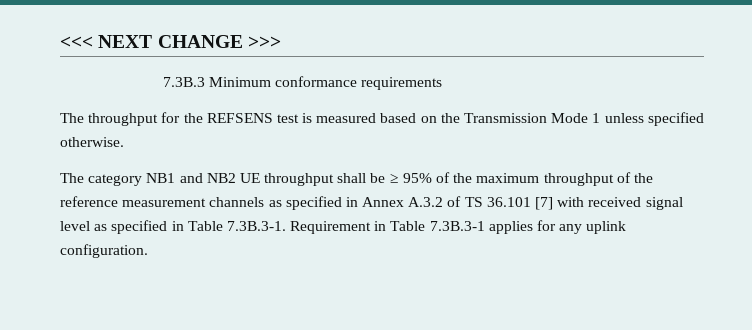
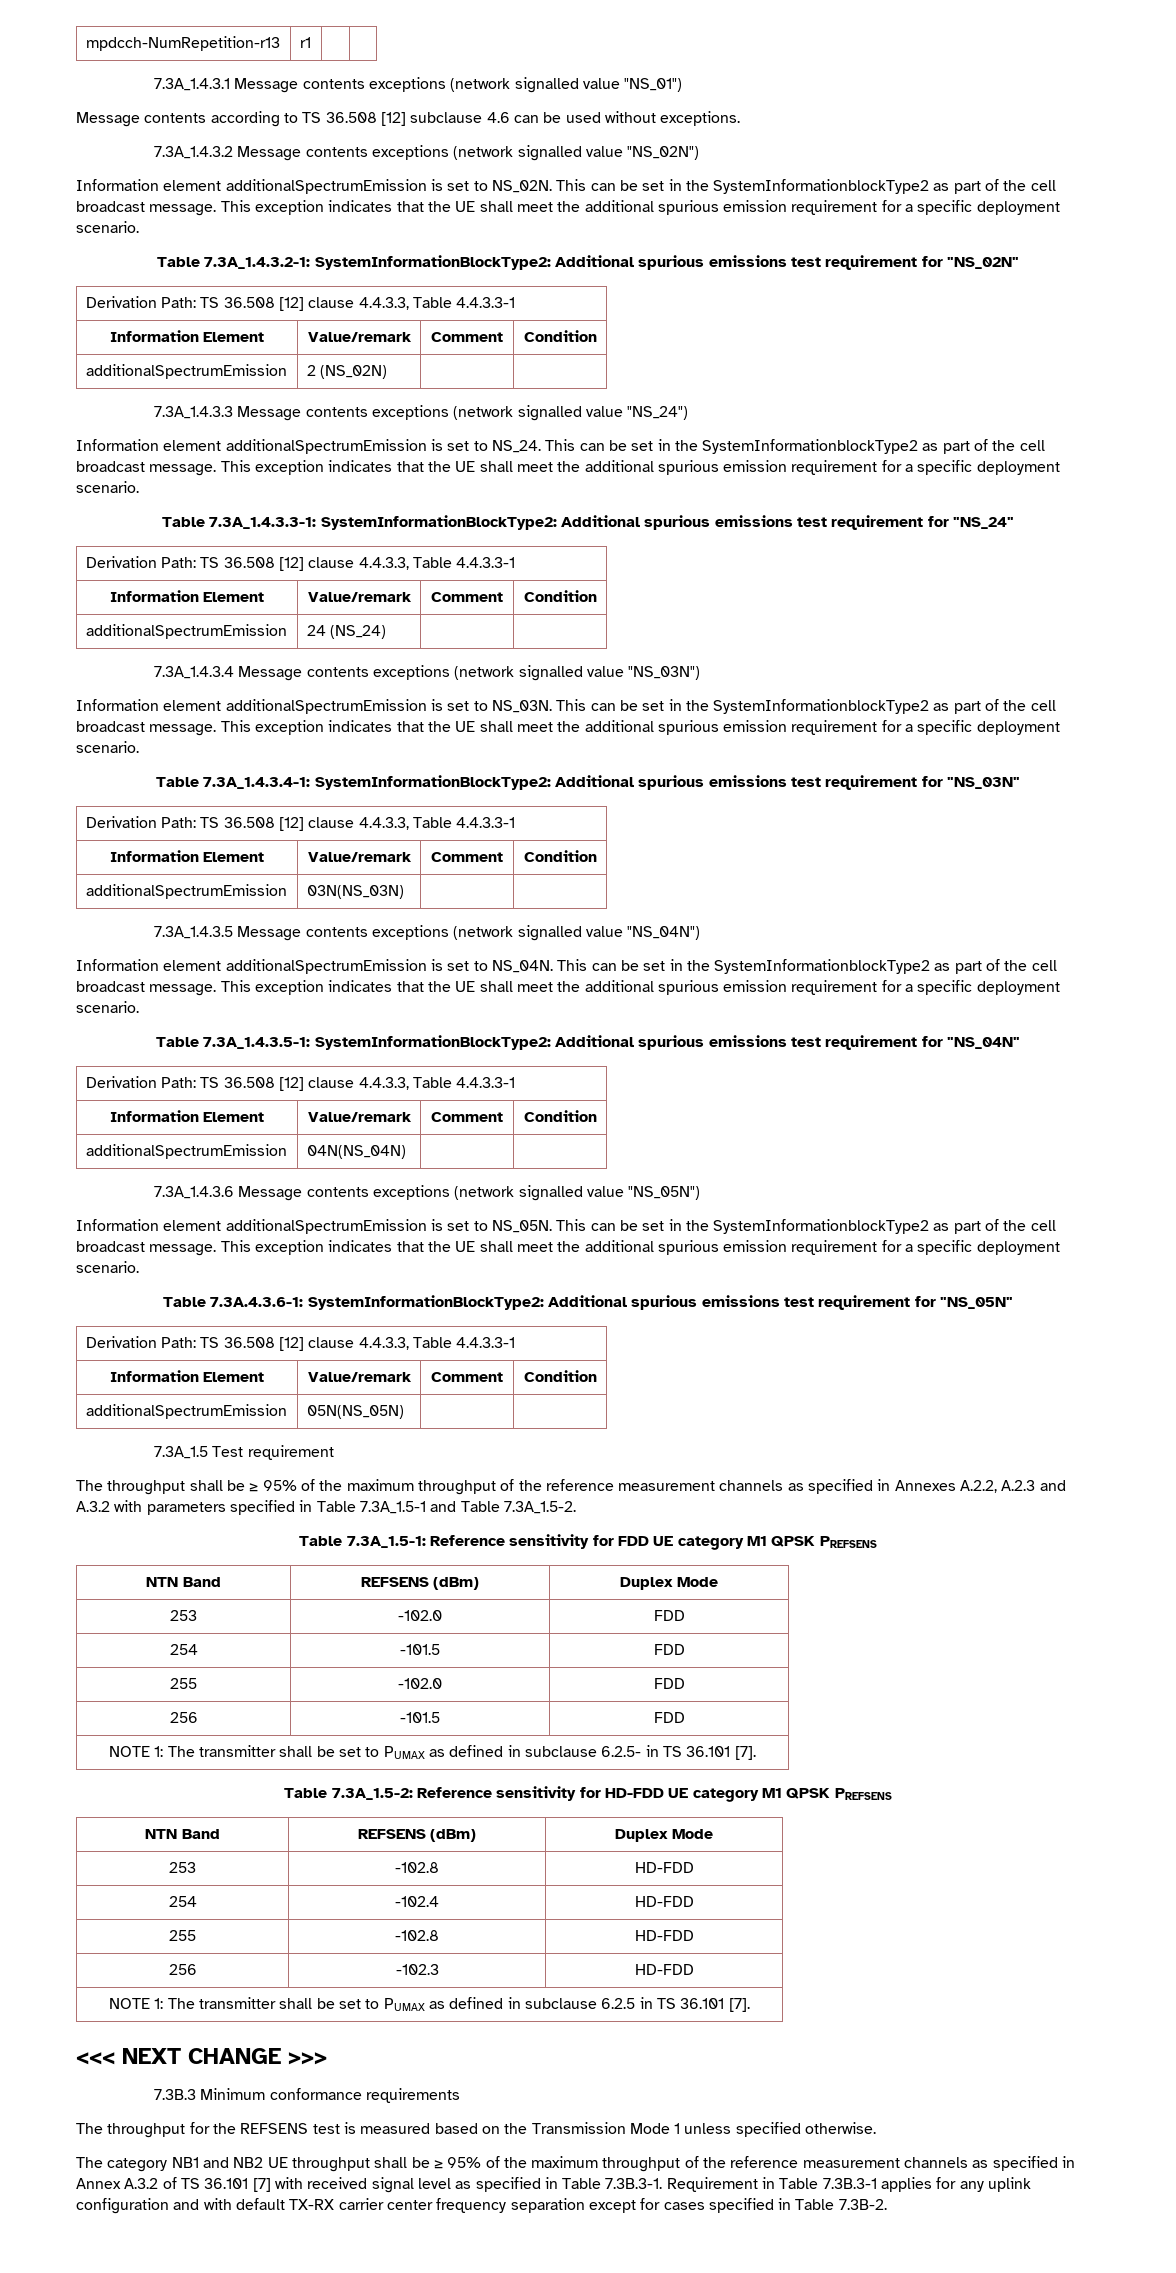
(60, 42) none -> [85,36,280,51] [299,37,311,48] [153,77,683,93] [76,111,741,127] [153,145,700,161] [76,179,1056,194] [76,200,1060,216] [76,221,139,233] [157,255,1019,270] [85,296,516,311] [109,330,265,342] [307,332,412,342] [430,332,503,342] [523,330,597,342] [85,364,287,379] [306,365,388,379] [153,405,689,421] [76,439,1045,454] [76,460,1060,476] [76,481,139,493] [162,515,1014,530] [85,556,516,571] [109,590,265,602] [307,592,412,602] [430,592,503,602] [523,590,597,602] [85,624,287,639] [306,625,387,639] [153,665,701,681] [76,699,1056,714] [76,720,1060,736] [76,741,139,753] [156,775,1020,790] [85,816,516,831] [109,850,265,862] [307,852,412,862] [430,852,503,862] [523,850,597,862] [85,884,287,899] [306,885,404,899] [153,925,701,941] [76,959,1057,974] [76,980,1060,996] [76,1001,139,1013] [156,1035,1020,1050] [85,1076,516,1091] [109,1110,265,1122] [307,1112,412,1122] [430,1112,503,1122] [523,1110,597,1122] [85,1144,287,1159] [306,1145,406,1159] [153,1185,701,1201] [76,1219,1056,1234] [76,1240,1060,1256] [76,1261,139,1273] [163,1295,1013,1310] [85,1336,516,1351] [109,1370,265,1382] [307,1372,412,1382] [430,1372,503,1382] [523,1370,597,1382] [85,1404,287,1419] [306,1405,404,1419] [153,1445,334,1460] [76,1479,1066,1495] [76,1500,576,1515] [299,1534,877,1550] [146,1577,221,1587] [360,1577,480,1590] [619,1577,719,1590] [170,1610,197,1621] [397,1610,442,1621] [653,1610,685,1621] [169,1644,198,1655] [399,1644,440,1655] [653,1644,685,1655] [170,1678,197,1689] [397,1678,442,1689] [653,1678,685,1689] [169,1712,198,1723] [399,1712,440,1723] [653,1712,685,1723] [109,1745,756,1760] [284,1786,892,1802] [145,1829,220,1839] [357,1829,477,1842] [614,1829,714,1842] [169,1862,196,1873] [394,1862,439,1873] [634,1862,694,1873] [168,1896,197,1907] [394,1896,439,1907] [634,1896,694,1907] [169,1930,196,1941] [394,1930,439,1941] [634,1930,694,1941] [168,1964,197,1975] [395,1964,439,1975] [634,1964,694,1975] [109,1997,750,2012] mpdcch-NumRepetition-r13 | r1 | | // 7.3A_1.4.3.1 Message contents exceptions (network signalled value "NS_01") // Message contents according to TS 36.508 [12] subclause 4.6 can be used without exceptions. // 7.3A_1.4.3.2 Message contents exceptions (network signalled value "NS_02N") // Information element additionalSpectrumEmission is set to NS_02N. This can be set in the SystemInformationblockType2 as part of the cell broadcast message. This exception indicates that the UE shall meet the additional spurious emission requirement for a specific deployment scenario. // Table 7.3A_1.4.3.2-1: SystemInformationBlockType2: Additional spurious emissions test requirement for "NS_02N" // Derivation Path: TS 36.508 [12] clause 4.4.3.3, Table 4.4.3.3-1 // Information Element | Value/remark | Comment | Condition // additionalSpectrumEmission | 2 (NS_02N) | | // 7.3A_1.4.3.3 Message contents exceptions (network signalled value "NS_24") // Information element additionalSpectrumEmission is set to NS_24. This can be set in the SystemInformationblockType2 as part of the cell broadcast message. This exception indicates that the UE shall meet the additional spurious emission requirement for a specific deployment scenario. // Table 7.3A_1.4.3.3-1: SystemInformationBlockType2: Additional spurious emissions test requirement for "NS_24" // Derivation Path: TS 36.508 [12] clause 4.4.3.3, Table 4.4.3.3-1 // Information Element | Value/remark | Comment | Condition // additionalSpectrumEmission | 24 (NS_24) | | // 7.3A_1.4.3.4 Message contents exceptions (network signalled value "NS_03N") // Information element additionalSpectrumEmission is set to NS_03N. This can be set in the SystemInformationblockType2 as part of the cell broadcast message. This exception indicates that the UE shall meet the additional spurious emission requirement for a specific deployment scenario. // Table 7.3A_1.4.3.4-1: SystemInformationBlockType2: Additional spurious emissions test requirement for "NS_03N" // Derivation Path: TS 36.508 [12] clause 4.4.3.3, Table 4.4.3.3-1 // Information Element | Value/remark | Comment | Condition // additionalSpectrumEmission | 03N(NS_03N) | | // 7.3A_1.4.3.5 Message contents exceptions (network signalled value "NS_04N") // Information element additionalSpectrumEmission is set to NS_04N. This can be set in the SystemInformationblockType2 as part of the cell broadcast message. This exception indicates that the UE shall meet the additional spurious emission requirement for a specific deployment scenario. // Table 7.3A_1.4.3.5-1: SystemInformationBlockType2: Additional spurious emissions test requirement for "NS_04N" // Derivation Path: TS 36.508 [12] clause 4.4.3.3, Table 4.4.3.3-1 // Information Element | Value/remark | Comment | Condition // additionalSpectrumEmission | 04N(NS_04N) | | // 7.3A_1.4.3.6 Message contents exceptions (network signalled value "NS_05N") // Information element additionalSpectrumEmission is set to NS_05N. This can be set in the SystemInformationblockType2 as part of the cell broadcast message. This exception indicates that the UE shall meet the additional spurious emission requirement for a specific deployment scenario. // Table 7.3A.4.3.6-1: SystemInformationBlockType2: Additional spurious emissions test requirement for "NS_05N" // Derivation Path: TS 36.508 [12] clause 4.4.3.3, Table 4.4.3.3-1 // Information Element | Value/remark | Comment | Condition // additionalSpectrumEmission | 05N(NS_05N) | | // 7.3A_1.5 Test requirement // The throughput shall be ≥ 95% of the maximum throughput of the reference measurement channels as specified in Annexes A.2.2, A.2.3 and A.3.2 with parameters specified in Table 7.3A_1.5-1 and Table 7.3A_1.5-2. // Table 7.3A_1.5-1: Reference sensitivity for FDD UE category M1 QPSK PREFSENS // NTN Band | REFSENS (dBm) | Duplex Mode // 253 | -102.0 | FDD // 254 | -101.5 | FDD // 255 | -102.0 | FDD // 256 | -101.5 | FDD // NOTE 1: The transmitter shall be set to PUMAX as defined in subclause 6.2.5- in TS 36.101 [7]. // Table 7.3A_1.5-2: Reference sensitivity for HD-FDD UE category M1 QPSK PREFSENS // NTN Band | REFSENS (dBm) | Duplex Mode // 253 | -102.8 | HD-FDD // 254 | -102.4 | HD-FDD // 255 | -102.8 | HD-FDD // 256 | -102.3 | HD-FDD // NOTE 1: The transmitter shall be set to PUMAX as defined in subclause 6.2.5 in TS 36.101 [7]. //
[60,244,148,258] configuration. -> [76,2198,887,2214] configuration and with default TX-RX carrier center frequency separation except for cases specified in Table 7.3B-2.

